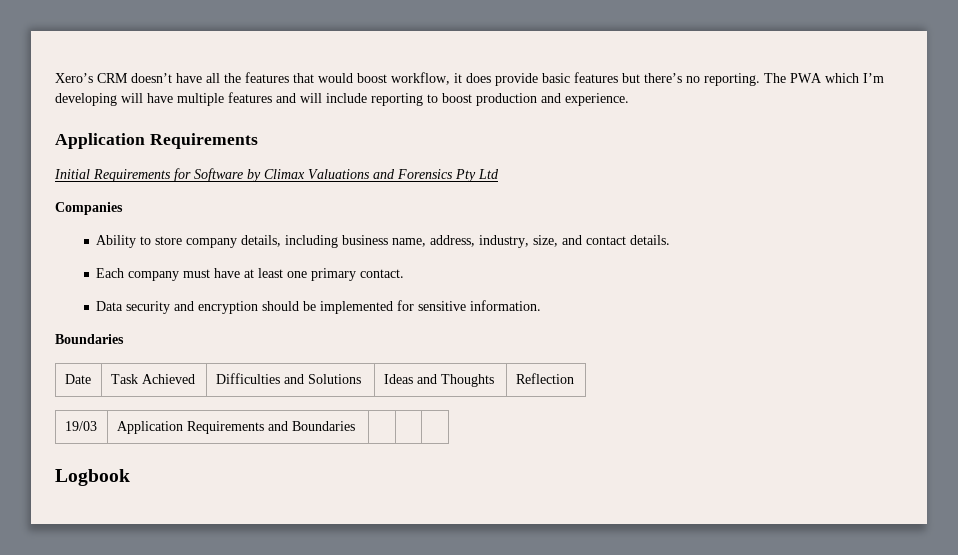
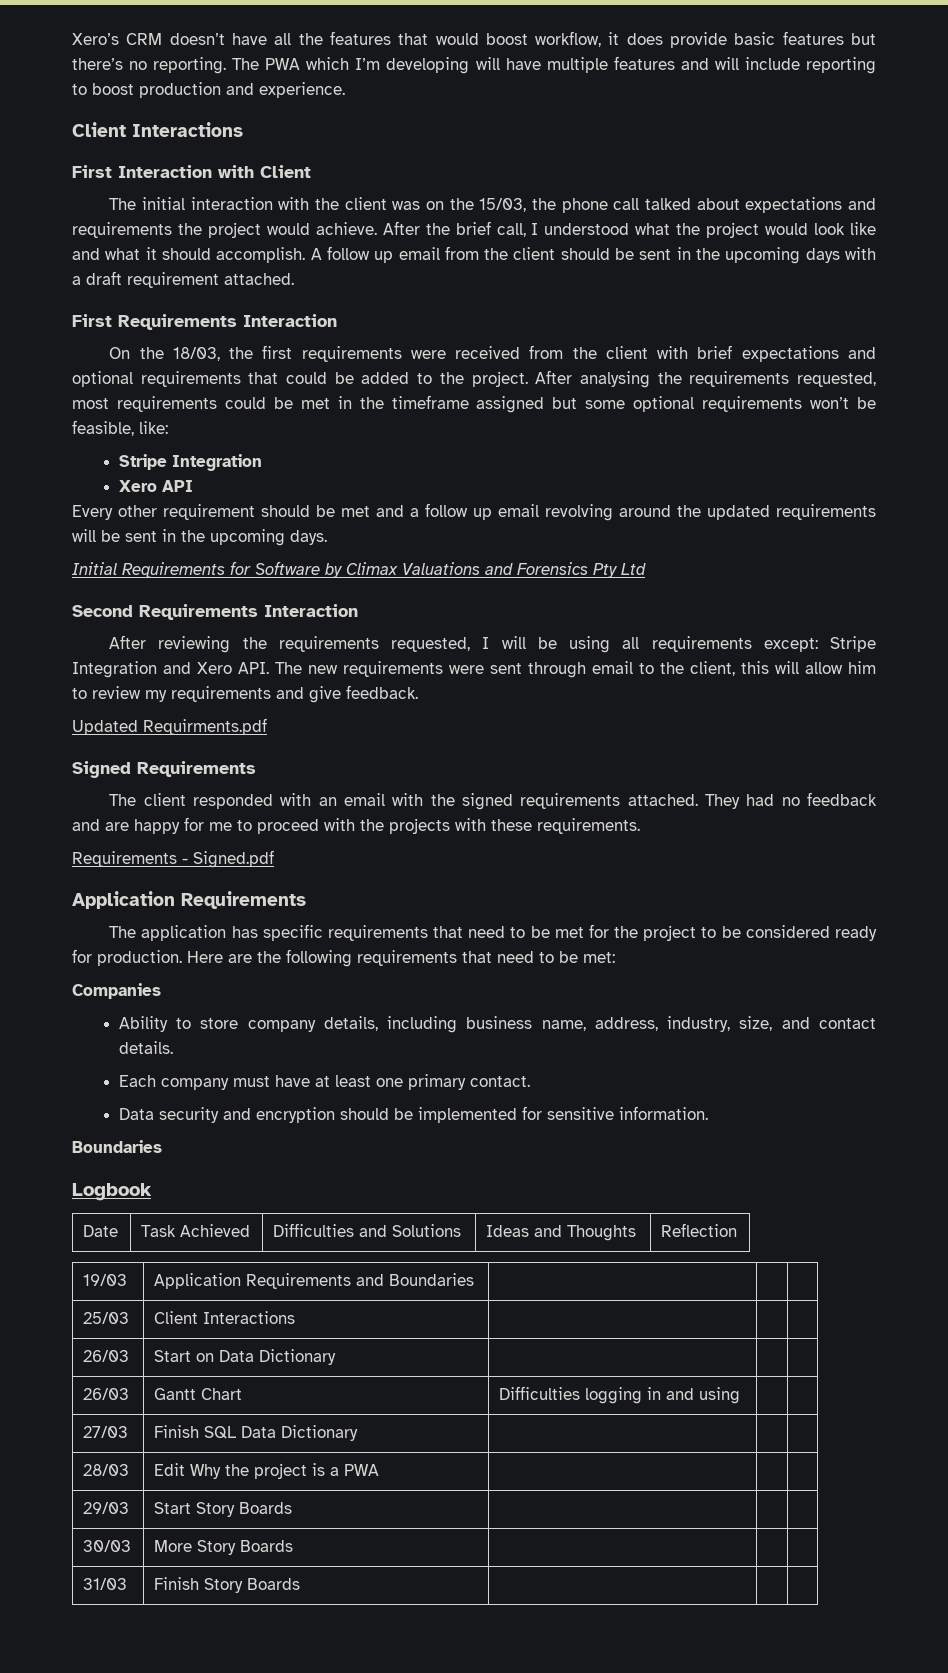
[55,133,258,149] Application Requirements -> [72,122,243,137] [72,165,311,178] [109,197,876,213] [72,221,876,238] [72,246,876,264] [72,271,294,288] [72,314,337,330] [109,345,877,362] [72,370,876,388] [72,395,877,413] [72,420,168,436] [118,454,262,471] [118,480,193,492] [72,503,876,521] [72,529,327,546] Client Interactions // First Interaction with Client // The initial interaction with the client was on the 15/03, the phone call talked about expectations and requirements the project would achieve. After the brief call, I understood what the project would look like and what it should accomplish. A follow up email from the client should be sent in the upcoming days with a draft requirement attached. // First Requirements Interaction // On the 18/03, the first requirements were received from the client with brief expectations and optional requirements that could be added to the project. After analysing the requirements requested, most requirements could be met in the timeframe assigned but some optional requirements won’t be feasible, like: // Stripe Integration // Xero API // Every other requirement should be met and a follow up email revolving around the updated requirements will be sent in the upcoming days.
(499, 174) none -> [72,604,358,620] [109,635,877,653] [72,661,876,678] [72,685,418,703] [72,718,267,735] [72,761,256,778] [109,792,877,810] [72,817,640,834] [72,850,274,868] [72,891,306,909] [109,924,877,941] [72,949,615,967] // Second Requirements Interaction // After reviewing the requirements requested, I will be using all requirements except: Stripe Integration and Xero API. The new requirements were sent through email to the client, this will allow him to review my requirements and give feedback. // Updated Requirments.pdf // Signed Requirements // The client responded with an email with the signed requirements attached. They had no feedback and are happy for me to proceed with the projects with these requirements. // Requirements - Signed.pdf // Application Requirements // The application has specific requirements that need to be met for the project to be considered ready for production. Here are the following requirements that need to be met:
(124, 339) none -> [72,1183,152,1201] // Logbook
[55,469,130,486] // Logbook -> [83,1312,130,1324] [154,1311,296,1324] [83,1350,130,1362] [154,1349,337,1365] [83,1388,130,1400] [154,1388,243,1400] [499,1386,741,1404] [83,1426,129,1438] [154,1425,359,1441] [83,1464,130,1476] [154,1463,380,1479] [83,1502,130,1514] [154,1502,293,1517] [83,1540,132,1552] [154,1540,294,1555] [83,1578,128,1590] [154,1577,301,1593] // 25/03 | Client Interactions | | | // 26/03 | Start on Data Dictionary | | | // 26/03 | Gantt Chart | Difficulties logging in and using | | // 27/03 | Finish SQL Data Dictionary | | | // 28/03 | Edit Why the project is a PWA | | | // 29/03 | Start Story Boards | | | // 30/03 | More Story Boards | | | // 31/03 | Finish Story Boards | | |

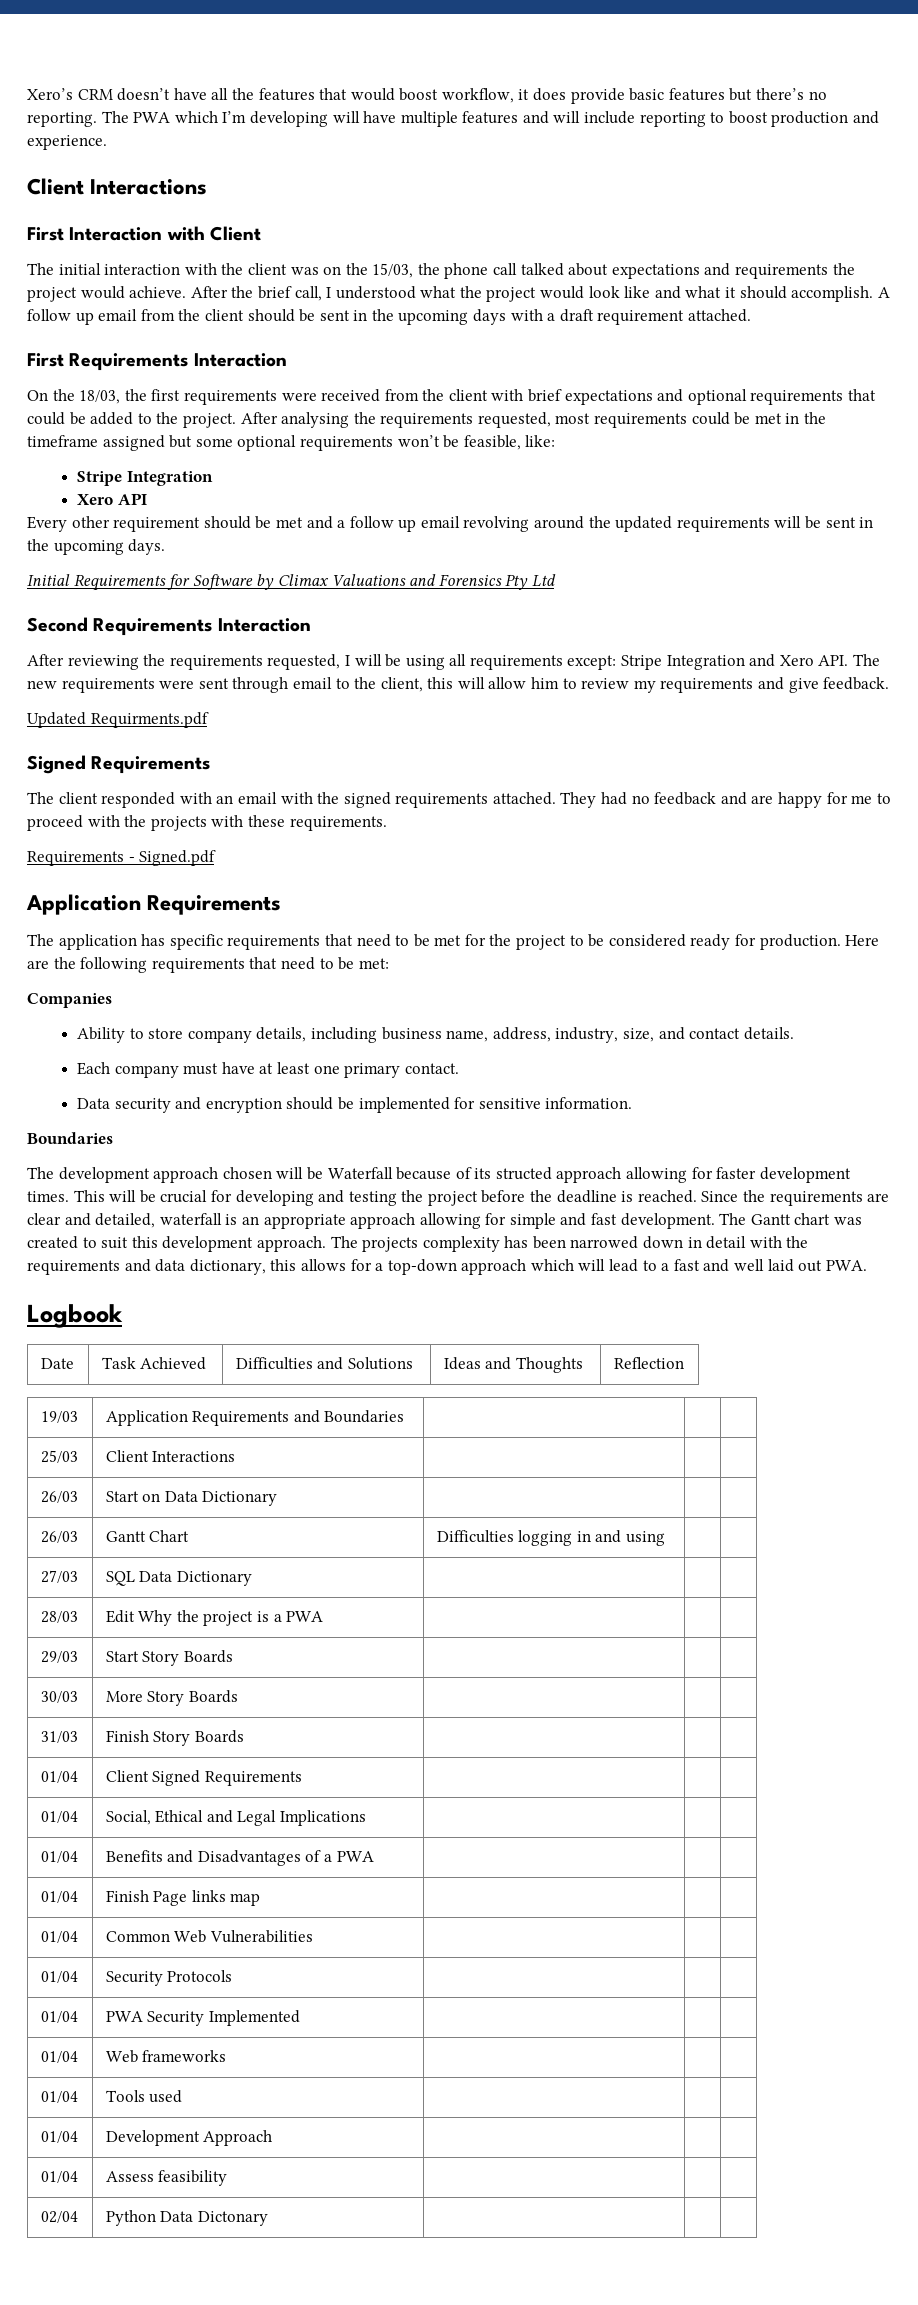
(162, 1146) none -> [27,1167,851,1183] [27,1190,890,1206] [27,1213,863,1229] [27,1236,809,1252] [27,1259,867,1275] // The development approach chosen will be Waterfall because of its structed approach allowing for faster development times. This will be crucial for developing and testing the project before the deadline is reached. Since the requirements are clear and detailed, waterfall is an appropriate approach allowing for simple and fast development. The Gantt chart was created to suit this development approach. The projects complexity has been narrowed down in detail with the requirements and data dictionary, this allows for a top-down approach which will lead to a fast and well laid out PWA.
[154,1425,200,1438] Finish -> (78, 1576) none
(301, 1584) none -> [40,1771,78,1783] [105,1770,302,1786] [40,1811,78,1823] [105,1810,366,1826] [40,1851,78,1863] [105,1850,374,1866] [40,1891,78,1903] [105,1890,261,1906] [40,1931,78,1943] [105,1930,313,1943] [40,1971,78,1983] [105,1970,233,1986] [40,2011,78,2023] [105,2010,300,2026] [40,2051,78,2063] [105,2050,227,2063] [40,2091,78,2103] [105,2090,183,2103] [40,2131,78,2143] [105,2130,273,2146] [40,2171,78,2183] [105,2170,228,2186] [40,2211,78,2223] [105,2210,268,2226] // 01/04 | Client Signed Requirements | | | // 01/04 | Social, Ethical and Legal Implications | | | // 01/04 | Benefits and Disadvantages of a PWA | | | // 01/04 | Finish Page links map | | | // 01/04 | Common Web Vulnerabilities | | | // 01/04 | Security Protocols | | | // 01/04 | PWA Security Implemented | | | // 01/04 | Web frameworks | | | // 01/04 | Tools used | | | // 01/04 | Development Approach | | | // 01/04 | Assess feasibility | | | // 02/04 | Python Data Dictonary | | |

